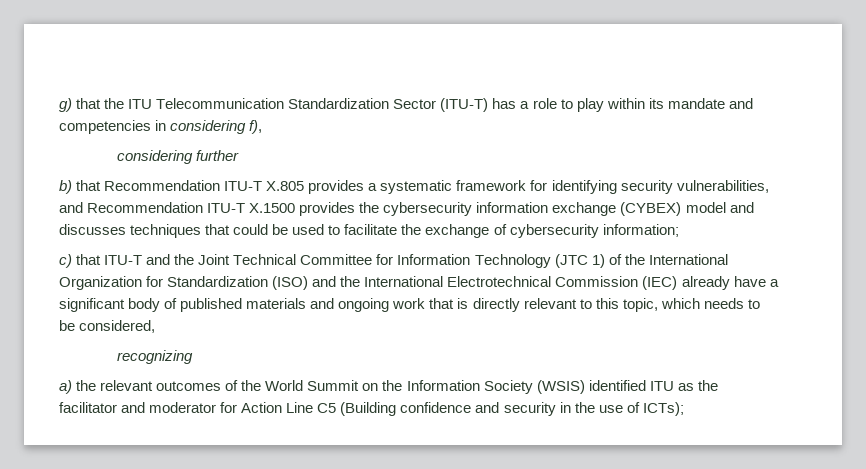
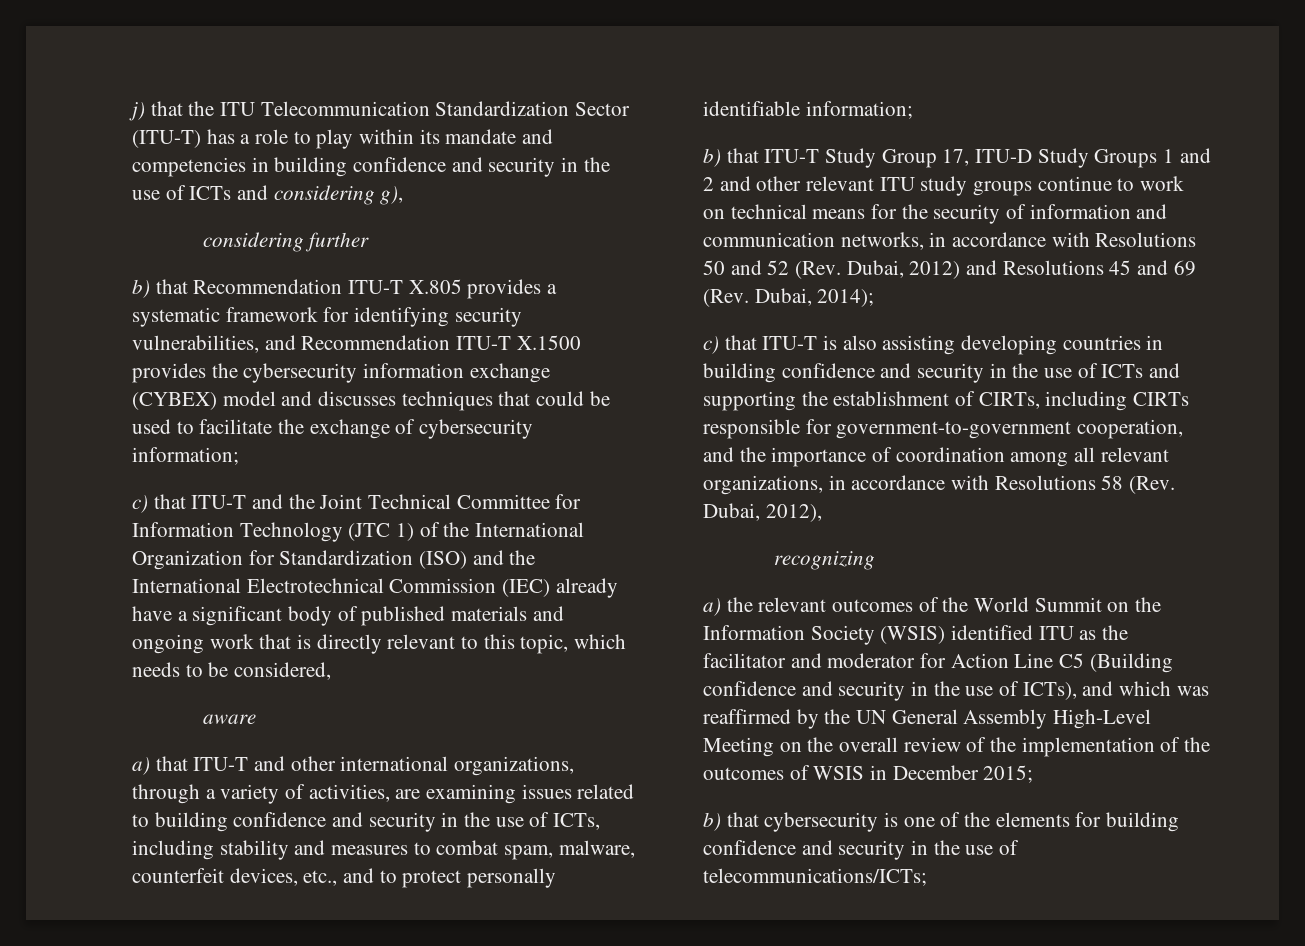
[59,98,72,112] g) -> [129,102,145,121] j)
[170,120,263,134] considering f), -> [274,157,610,177] [132,185,404,205] building confidence and security in the use of ICTs and considering g),
(156, 326) none -> [202,714,256,724] [132,756,575,776] [132,784,635,804] [132,812,601,832] [132,840,635,860] [132,868,557,888] [703,101,913,119] [703,148,1211,168] [703,176,1185,196] [703,204,1168,224] [703,232,1197,250] [703,260,1196,279] [703,288,875,307] [703,335,1164,355] [703,363,1181,383] [703,391,1190,411] [703,419,1184,439] [703,447,1169,467] [703,475,1176,495] [703,503,822,522] // aware // a) that ITU-T and other international organizations, through a variety of activities, are examining issues related to building confidence and security in the use of ICTs, including stability and measures to combat spam, malware, counterfeit devices, etc., and to protect personally identifiable information; // b) that ITU-T Study Group 17, ITU-D Study Groups 1 and 2 and other relevant ITU study groups continue to work on technical means for the security of information and communication networks, in accordance with Resolutions 50 and 52 (Rev. Dubai, 2012) and Resolutions 45 and 69 (Rev. Dubai, 2014); // c) that ITU-T is also assisting developing countries in building confidence and security in the use of ICTs and supporting the establishment of CIRTs, including CIRTs responsible for government-to-government cooperation, and the importance of coordination among all relevant organizations, in accordance with Resolutions 58 (Rev. Dubai, 2012),
[642,402,684,416] ICTs); -> [1022,681,1209,700] [703,709,1152,729] [703,737,1211,757] [703,765,1034,783] [703,812,1180,832] [703,840,1020,860] [703,868,927,886] ICTs), and which was reaffirmed by the UN General Assembly High-Level Meeting on the overall review of the implementation of the outcomes of WSIS in December 2015; // b) that cybersecurity is one of the elements for building confidence and security in the use of telecommunications/ICTs;

